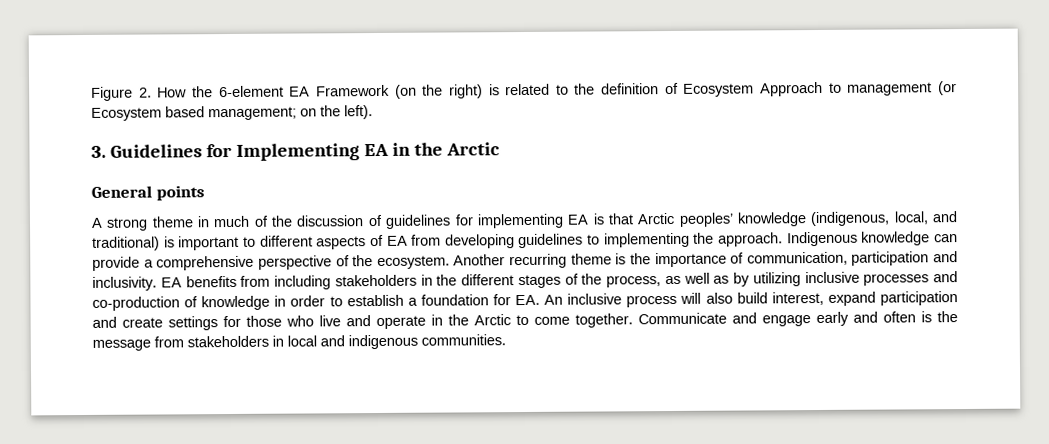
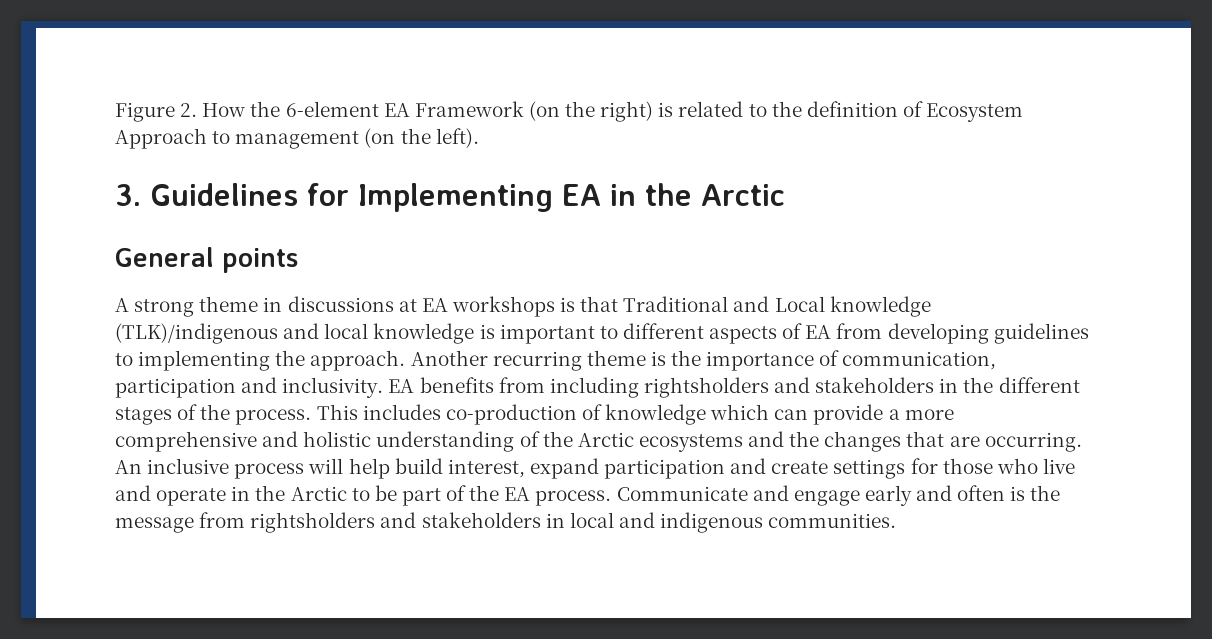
[937,81,957,96] [91,106,317,121] (or Ecosystem based management; on -> [364,128,396,148] (on
[213,211,959,229] [92,236,160,251] much of the discussion of guidelines for implementing EA is that Arctic peoples’ knowledge (indigenous, local, and traditional) -> [287,296,931,317] [115,323,475,344] discussions at EA workshops is that Traditional and Local knowledge (TLK)/indigenous and local knowledge
[786,231,958,247] [92,255,450,271] Indigenous knowledge can provide a comprehensive perspective of the ecosystem. -> (406, 360) none
(331, 282) none -> [643,377,811,398] rightsholders and
[606,271,958,288] [92,294,541,311] process, as well as by utilizing inclusive processes and co-production of knowledge in order to establish a foundation for EA. -> [235,404,954,425] [115,431,1082,452] process. This includes co-production of knowledge which can provide a more comprehensive and holistic understanding of the Arctic ecosystems and the changes that are occurring.
[705,292,733,304] also -> [348,458,390,479] help
[534,313,633,328] come together. -> [374,485,612,506] be part of the EA process.
(184, 342) none -> [250,512,417,533] rightsholders and

